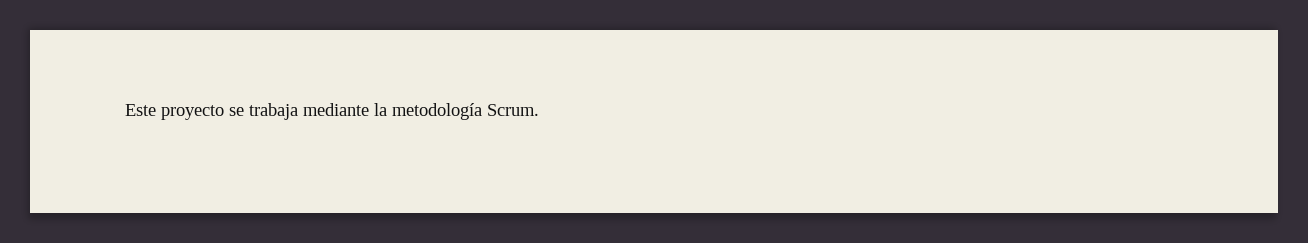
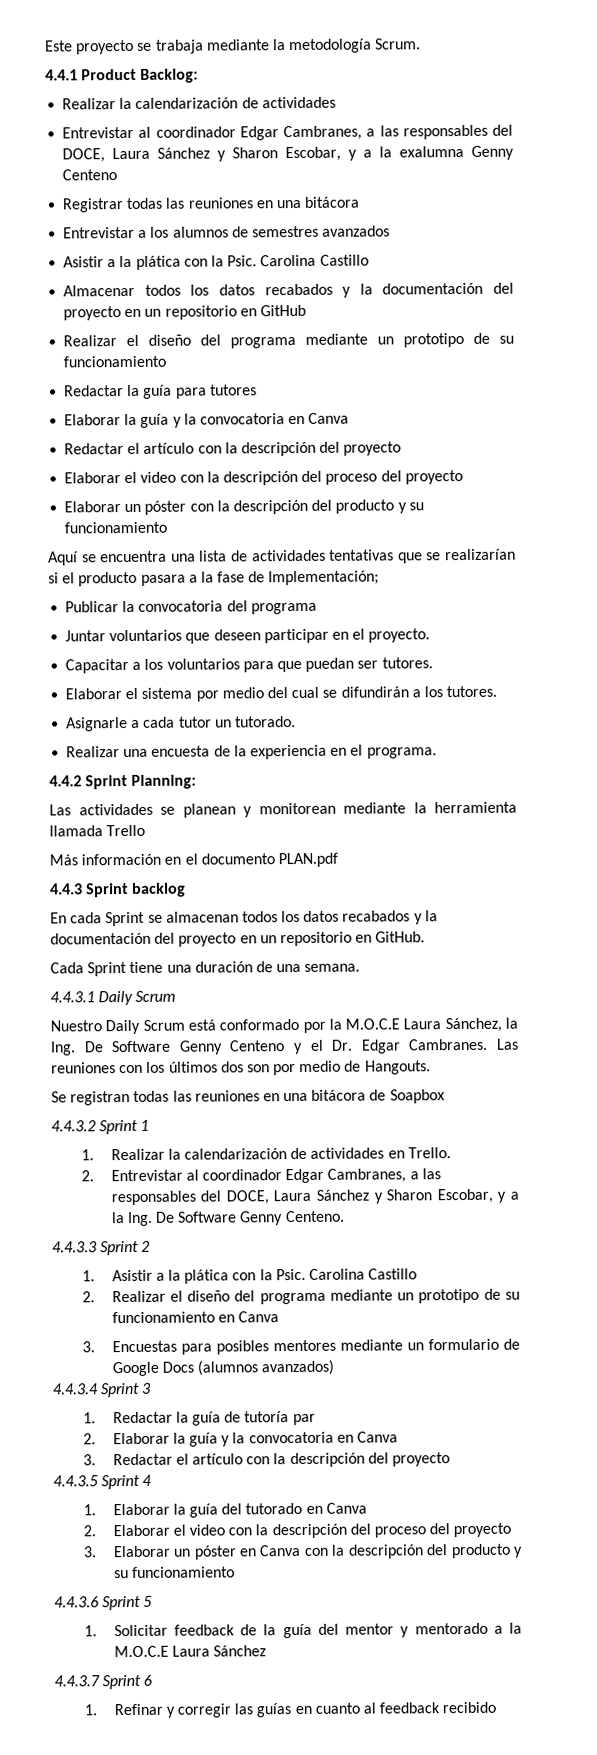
(539, 110) none -> [45,68,199,83] [62,96,336,110] [62,124,513,141] [62,145,514,163] [62,169,118,181] [62,196,361,213] [63,225,391,239] [63,254,369,270] [63,282,514,298] [63,304,306,321] [63,332,515,349] [63,355,167,368] [64,384,257,399] [64,412,350,428] [64,441,402,457] [64,470,463,486] [64,499,424,515] [64,521,168,534] [48,548,517,566] [48,570,380,587] [65,600,317,615] [65,628,431,644] [65,657,433,674] [65,685,498,702] [66,716,296,732] [66,744,437,760] [49,774,197,790] [49,801,517,818] [49,824,146,837] [49,852,338,868] [50,882,187,898] [50,910,438,927] [50,931,426,947] [50,961,361,977] [50,990,177,1006] [50,1017,519,1035] [50,1038,520,1056] [51,1060,431,1076] [51,1089,445,1106] [51,1119,150,1135] [80,1147,451,1161] [80,1168,441,1184] [110,1188,519,1206] [110,1210,345,1227] [52,1240,151,1256] [81,1268,418,1284] [81,1288,521,1305] [111,1311,280,1324] [81,1338,521,1355] [111,1359,335,1377] [52,1382,152,1398] [82,1411,316,1426] [82,1431,398,1447] [82,1452,450,1468] [53,1474,153,1490] [82,1502,367,1518] [82,1522,512,1539] [82,1543,523,1560] [113,1566,235,1579] [54,1595,153,1611] [83,1622,523,1639] [113,1645,267,1658] [54,1674,153,1690] [83,1701,497,1718] // 4.4.1 Product Backlog: // Realizar la calendarización de actividades // Entrevistar al coordinador Edgar Cambranes, a las responsables del DOCE, Laura Sánchez y Sharon Escobar, y a la exalumna Genny Centeno // Registrar todas las reuniones en una bitácora // Entrevistar a los alumnos de semestres avanzados // Asistir a la plática con la Psic. Carolina Castillo // Almacenar todos los datos recabados y la documentación del proyecto en un repositorio en GitHub // Realizar el diseño del programa mediante un prototipo de su funcionamiento // Redactar la guía para tutores // Elaborar la guía y la convocatoria en Canva // Redactar el artículo con la descripción del proyecto // Elaborar el video con la descripción del proceso del proyecto // Elaborar un póster con la descripción del producto y su funcionamiento // Aquí se encuentra una lista de actividades tentativas que se realizarían si el producto pasara a la fase de Implementación; // Publicar la convocatoria del programa // Juntar voluntarios que deseen participar en el proyecto. // Capacitar a los voluntarios para que puedan ser tutores. // Elaborar el sistema por medio del cual se difundirán a los tutores. // Asignarle a cada tutor un tutorado. // Realizar una encuesta de la experiencia en el programa. // 4.4.2 Sprint Planning: // Las actividades se planean y monitorean mediante la herramienta llamada Trello // Más información en el documento PLAN.pdf // 4.4.3 Sprint backlog // En cada Sprint se almacenan todos los datos recabados y la documentación del proyecto en un repositorio en GitHub. // Cada Sprint tiene una duración de una semana. // 4.4.3.1 Daily Scrum // Nuestro Daily Scrum está conformado por la M.O.C.E Laura Sánchez, la Ing. De Software Genny Centeno y el Dr. Edgar Cambranes. Las reuniones con los últimos dos son por medio de Hangouts. // Se registran todas las reuniones en una bitácora de Soapbox // 4.4.3.2 Sprint 1 // 1. Realizar la calendarización de actividades en Trello. // 2. Entrevistar al coordinador Edgar Cambranes, a las responsables del DOCE, Laura Sánchez y Sharon Escobar, y a la Ing. De Software Genny Centeno. // 4.4.3.3 Sprint 2 // 1. Asistir a la plática con la Psic. Carolina Castillo // 2. Realizar el diseño del programa mediante un prototipo de su funcionamiento en Canva // 3. Encuestas para posibles mentores mediante un formulario de Google Docs (alumnos avanzados) // 4.4.3.4 Sprint 3 // 1. Redactar la guía de tutoría par // 2. Elaborar la guía y la convocatoria en Canva // 3. Redactar el artículo con la descripción del proyecto // 4.4.3.5 Sprint 4 // 1. Elaborar la guía del tutorado en Canva // 2. Elaborar el video con la descripción del proceso del proyecto // 3. Elaborar un póster en Canva con la descripción del producto y su funcionamiento // 4.4.3.6 Sprint 5 // 1. Solicitar feedback de la guía del mentor y mentorado a la M.O.C.E Laura Sánchez // 4.4.3.7 Sprint 6 // 1. Refinar y corregir las guías en cuanto al feedback recibido

